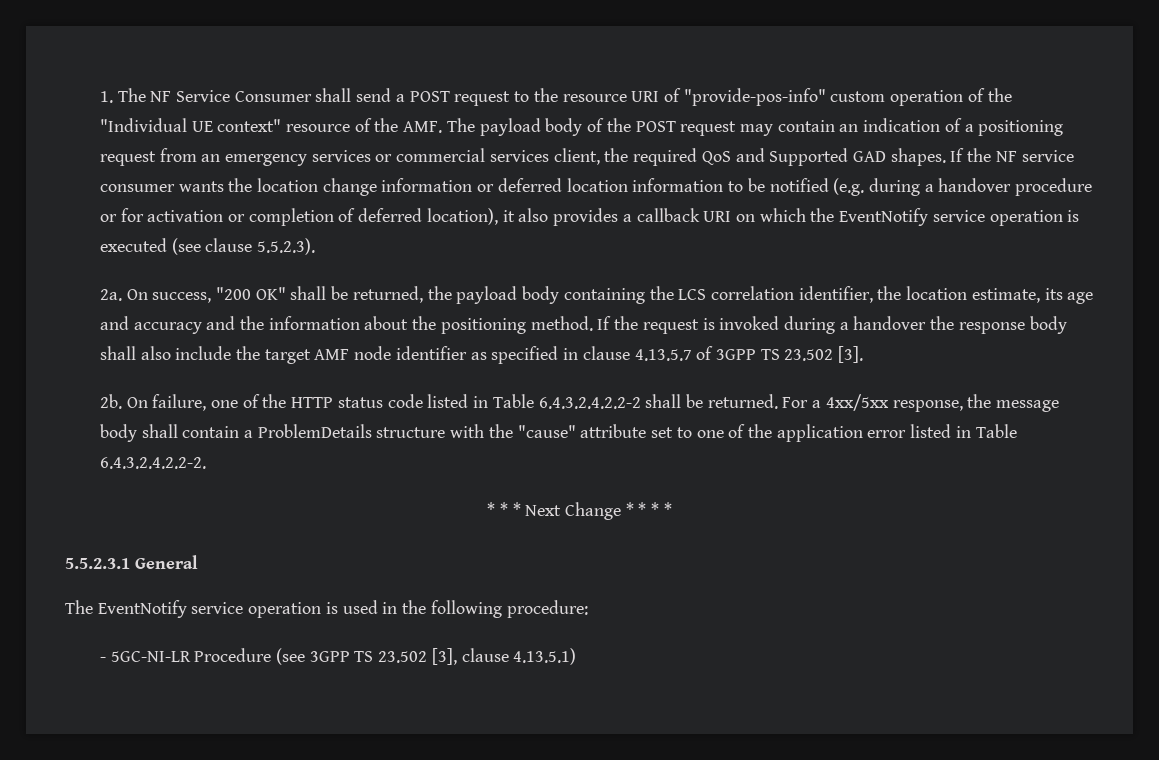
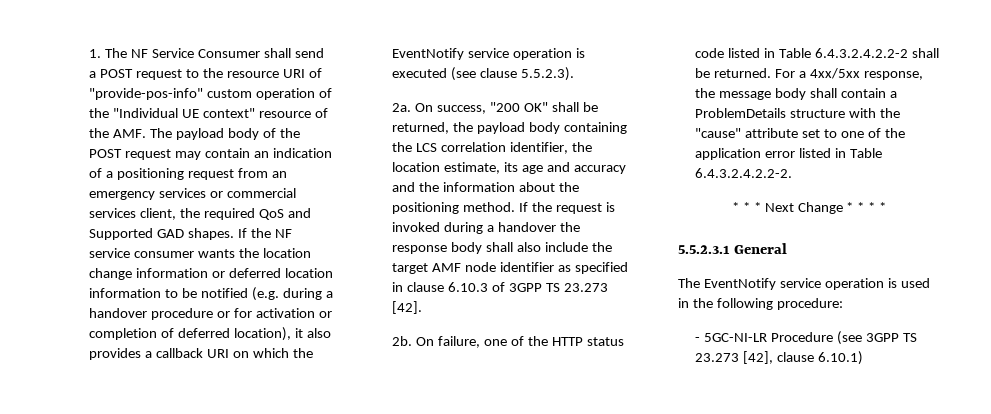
[634,349,692,361] 4.13.5.7 -> [448,282,489,292] 6.10.3
[784,346,864,363] 23.502 [3]. -> [563,283,608,292] [392,301,423,314] 23.273 [42].
[378,648,577,665] 23.502 [3], clause 4.13.5.1) -> [695,351,864,365] 23.273 [42], clause 6.10.1)

